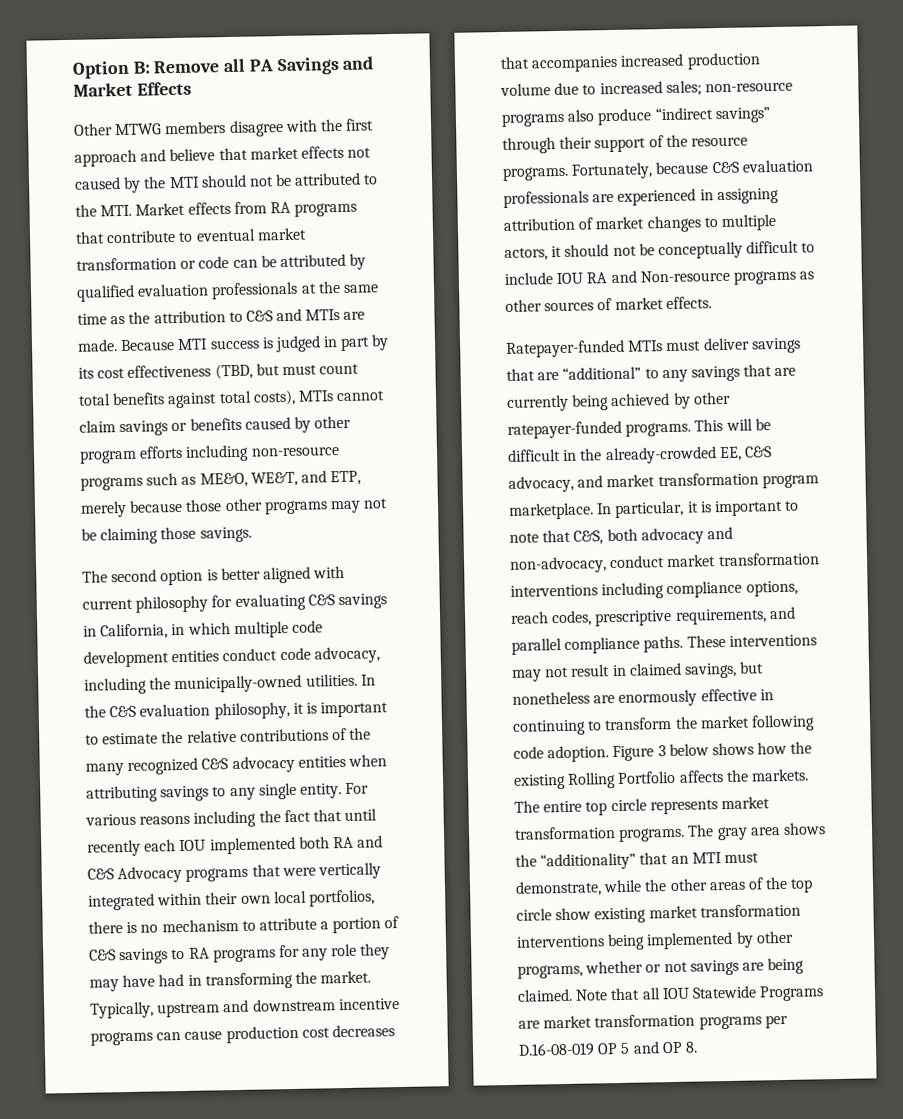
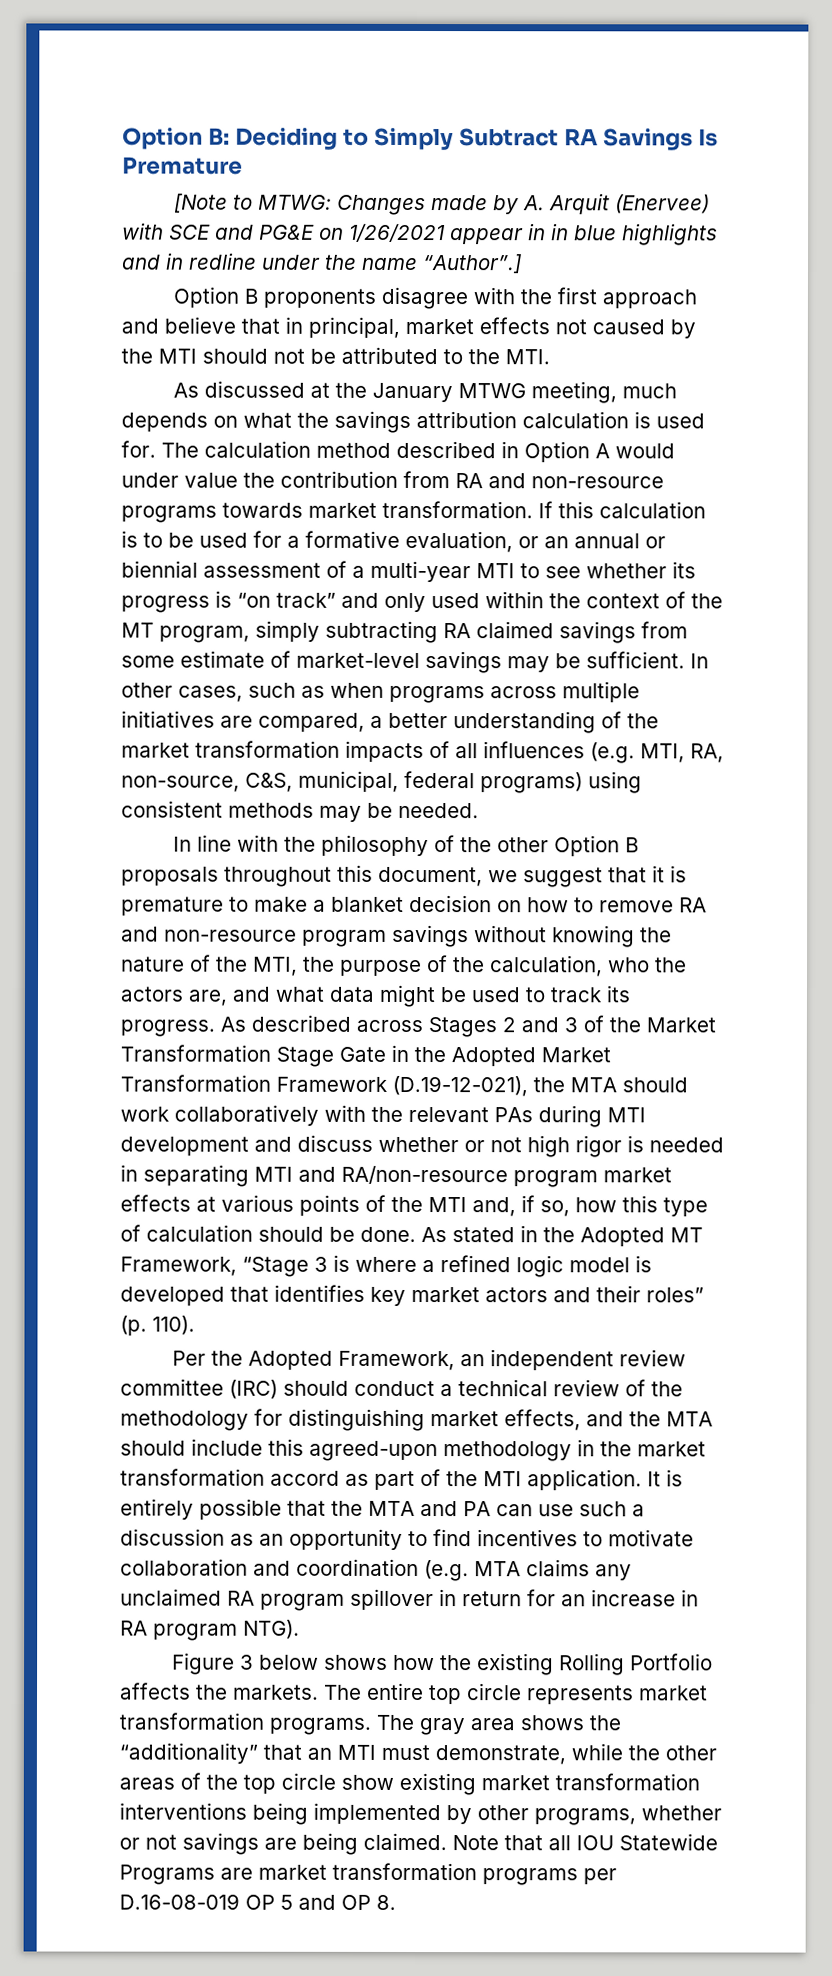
[153,56,375,76] [73,81,192,97] [73,121,227,136] Remove all PA Savings and Market Effects // Other MTWG members -> [234,127,718,151] [122,156,243,175] [173,193,710,216] [122,222,718,246] [122,252,522,274] [172,286,376,308] Deciding to Simply Subtract RA Savings Is Premature // [Note to MTWG: Changes made by A. Arquit (Enervee) with SCE and PG&E on 1/26/2021 appear in in blue highlights and in redline under the name “Author”.] // Option B proponents
(248, 154) none -> [285,316,400,338] in principal,
[135,201,358,217] [75,227,307,244] [76,253,367,271] [76,280,379,302] [77,308,366,325] [77,334,390,353] [78,363,360,380] [78,389,386,409] [79,415,352,437] [79,444,340,464] [80,470,362,491] [80,498,389,518] [81,526,252,545] [82,565,346,586] [82,593,387,613] [83,620,323,640] [83,646,380,668] [84,673,376,695] [84,701,389,720] [85,727,372,745] [85,754,387,776] [86,782,370,803] [85,808,378,828] [87,835,384,857] [87,862,381,884] [88,889,375,911] [88,916,400,934] [89,943,391,965] [89,970,372,992] [90,998,400,1019] [90,1024,395,1046] [500,52,761,73] [500,80,793,97] [501,107,771,128] [502,134,748,154] [502,159,813,181] [503,187,779,208] [503,214,777,233] [504,240,816,261] [504,269,815,285] [505,296,712,312] [506,337,801,358] [506,364,797,383] [507,391,731,412] [507,418,771,439] [508,446,772,465] [508,472,819,493] [508,499,800,520] [509,526,733,545] [509,552,820,574] [510,580,798,600] [510,606,796,627] [511,634,817,655] [512,661,765,682] [512,688,774,707] [512,714,815,736] [513,745,610,763] Market effects from RA programs that contribute to eventual market transformation or code can be attributed by qualified evaluation professionals at the same time as the attribution to C&S and MTIs are made. Because MTI success is judged in part by its cost effectiveness (TBD, but must count total benefits against total costs), MTIs cannot claim savings or benefits caused by other program efforts including non-resource programs such as ME&O, WE&T, and ETP, merely because those other programs may not be claiming those savings. // The second option is better aligned with current philosophy for evaluating C&S savings in California, in which multiple code development entities conduct code advocacy, including the municipally-owned utilities. In the C&S evaluation philosophy, it is important to estimate the relative contributions of the many recognized C&S advocacy entities when attributing savings to any single entity. For various reasons including the fact that until recently each IOU implemented both RA and C&S Advocacy programs that were vertically integrated within their own local portfolios, there is no mechanism to attribute a portion of C&S savings to RA programs for any role they may have had in transforming the market. Typically, upstream and downstream incentive programs can cause production cost decreases that accompanies increased production volume due to increased sales; non-resource programs also produce “indirect savings” through their support of the resource programs. Fortunately, because C&S evaluation professionals are experienced in assigning attribution of market changes to multiple actors, it should not be conceptually difficult to include IOU RA and Non-resource programs as other sources of market effects. // Ratepayer-funded MTIs must deliver savings that are “additional” to any savings that are currently being achieved by other ratepayer-funded programs. This will be difficult in the already-crowded EE, C&S advocacy, and market transformation program marketplace. In particular, it is important to note that C&S, both advocacy and non-advocacy, conduct market transformation interventions including compliance options, reach codes, prescriptive requirements, and parallel compliance paths. These interventions may not result in claimed savings, but nonetheless are enormously effective in continuing to transform the market following code adoption. -> [172,380,677,404] [121,410,705,433] [121,440,675,463] [121,470,664,489] [121,500,706,523] [121,530,666,553] [121,560,696,583] [121,590,723,613] [121,620,688,644] [121,650,709,674] [121,681,640,704] [121,710,659,734] [121,740,724,764] [121,770,642,794] [121,800,479,822] [172,834,639,857] [121,864,687,888] [121,894,707,916] [121,924,672,948] [121,954,687,977] [120,984,631,1008] [120,1014,716,1038] [120,1044,611,1067] [120,1074,688,1097] [120,1104,646,1128] [120,1134,724,1158] [120,1164,672,1188] [120,1194,708,1217] [120,1224,703,1247] [120,1254,652,1278] [120,1284,704,1306] [120,1315,195,1336] [171,1349,686,1371] [120,1378,683,1399] [120,1408,713,1432] [120,1438,706,1462] [120,1468,683,1491] [120,1498,645,1520] [120,1528,694,1550] [120,1558,632,1582] [120,1588,699,1611] [120,1619,300,1641] // As discussed at the January MTWG meeting, much depends on what the savings attribution calculation is used for. The calculation method described in Option A would under value the contribution from RA and non-resource programs towards market transformation. If this calculation is to be used for a formative evaluation, or an annual or biennial assessment of a multi-year MTI to see whether its progress is “on track” and only used within the context of the MT program, simply subtracting RA claimed savings from some estimate of market-level savings may be sufficient. In other cases, such as when programs across multiple initiatives are compared, a better understanding of the market transformation impacts of all influences (e.g. MTI, RA, non-source, C&S, municipal, federal programs) using consistent methods may be needed. // In line with the philosophy of the other Option B proposals throughout this document, we suggest that it is premature to make a blanket decision on how to remove RA and non-resource program savings without knowing the nature of the MTI, the purpose of the calculation, who the actors are, and what data might be used to track its progress. As described across Stages 2 and 3 of the Market Transformation Stage Gate in the Adopted Market Transformation Framework (D.19-12-021), the MTA should work collaboratively with the relevant PAs during MTI development and discuss whether or not high rigor is needed in separating MTI and RA/non-resource program market effects at various points of the MTI and, if so, how this type of calculation should be done. As stated in the Adopted MT Framework, “Stage 3 is where a refined logic model is developed that identifies key market actors and their roles” (p. 110). // Per the Adopted Framework, an independent review committee (IRC) should conduct a technical review of the methodology for distinguishing market effects, and the MTA should include this agreed-upon methodology in the market transformation accord as part of the MTI application. It is entirely possible that the MTA and PA can use such a discussion as an opportunity to find incentives to motivate collaboration and coordination (e.g. MTA claims any unclaimed RA program spillover in return for an increase in RA program NTG). //

